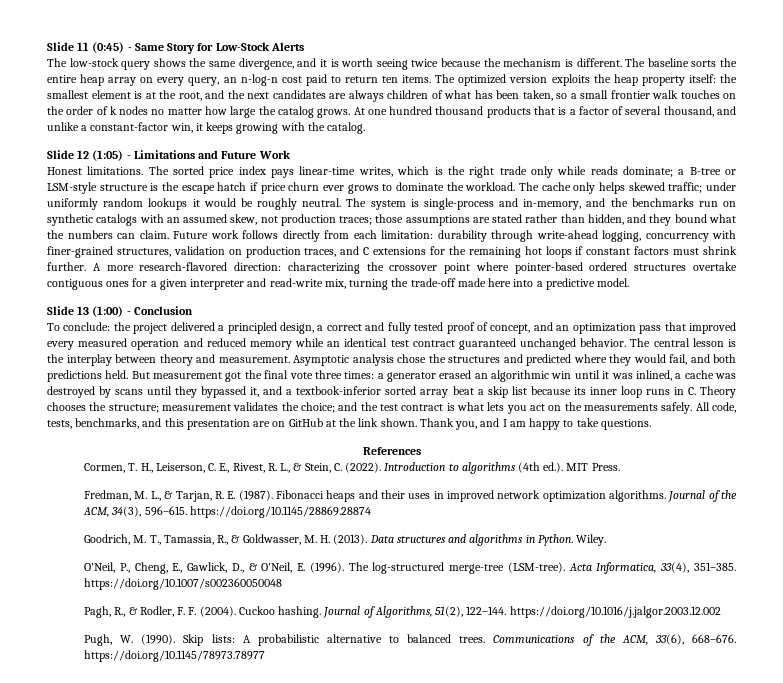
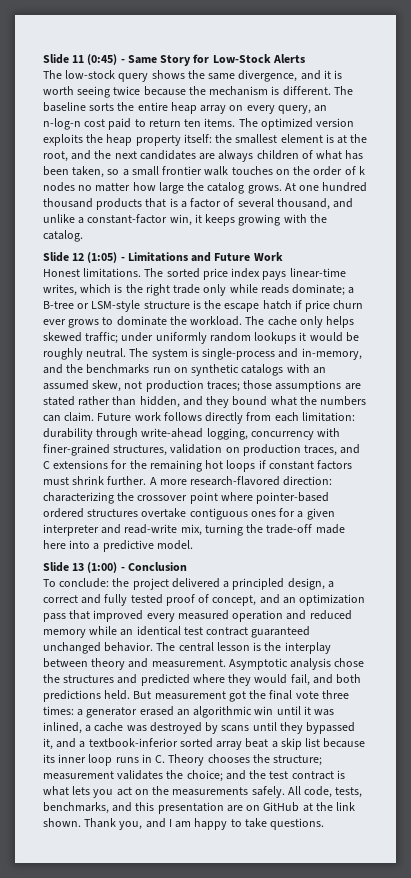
[362,447,421,455] [84,462,620,474] [84,490,737,502] [83,506,371,518] [84,534,606,546] [84,562,737,574] [84,578,283,590] [84,606,721,618] [84,634,737,646] [84,650,266,662] // References // Cormen, T. H., Leiserson, C. E., Rivest, R. L., & Stein, C. (2022). Introduction to algorithms (4th ed.). MIT Press. // Fredman, M. L., & Tarjan, R. E. (1987). Fibonacci heaps and their uses in improved network optimization algorithms. Journal of the ACM, 34(3), 596–615. https://doi.org/10.1145/28869.28874 // Goodrich, M. T., Tamassia, R., & Goldwasser, M. H. (2013). Data structures and algorithms in Python. Wiley. // O'Neil, P., Cheng, E., Gawlick, D., & O'Neil, E. (1996). The log-structured merge-tree (LSM-tree). Acta Informatica, 33(4), 351–385. https://doi.org/10.1007/s002360050048 // Pagh, R., & Rodler, F. F. (2004). Cuckoo hashing. Journal of Algorithms, 51(2), 122–144. https://doi.org/10.1016/j.jalgor.2003.12.002 // Pugh, W. (1990). Skip lists: A probabilistic alternative to balanced trees. Communications of the ACM, 33(6), 668–676. https://doi.org/10.1145/78973.78977 -> (325, 824) none

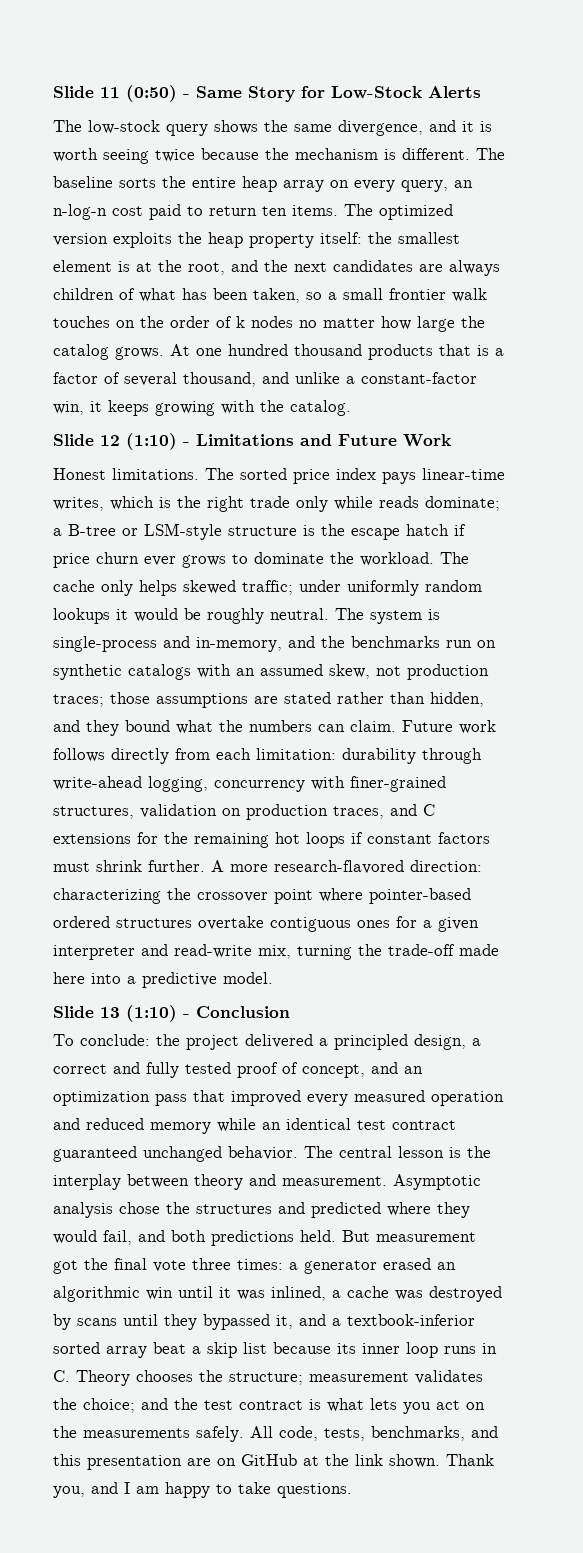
[87,54,118,65] (0:45) -> [126,85,177,102] (0:50)
[87,252,118,263] (1:05) -> [126,433,177,450] (1:10)
[87,562,118,573] (1:00) -> [126,1005,177,1022] (1:10)

